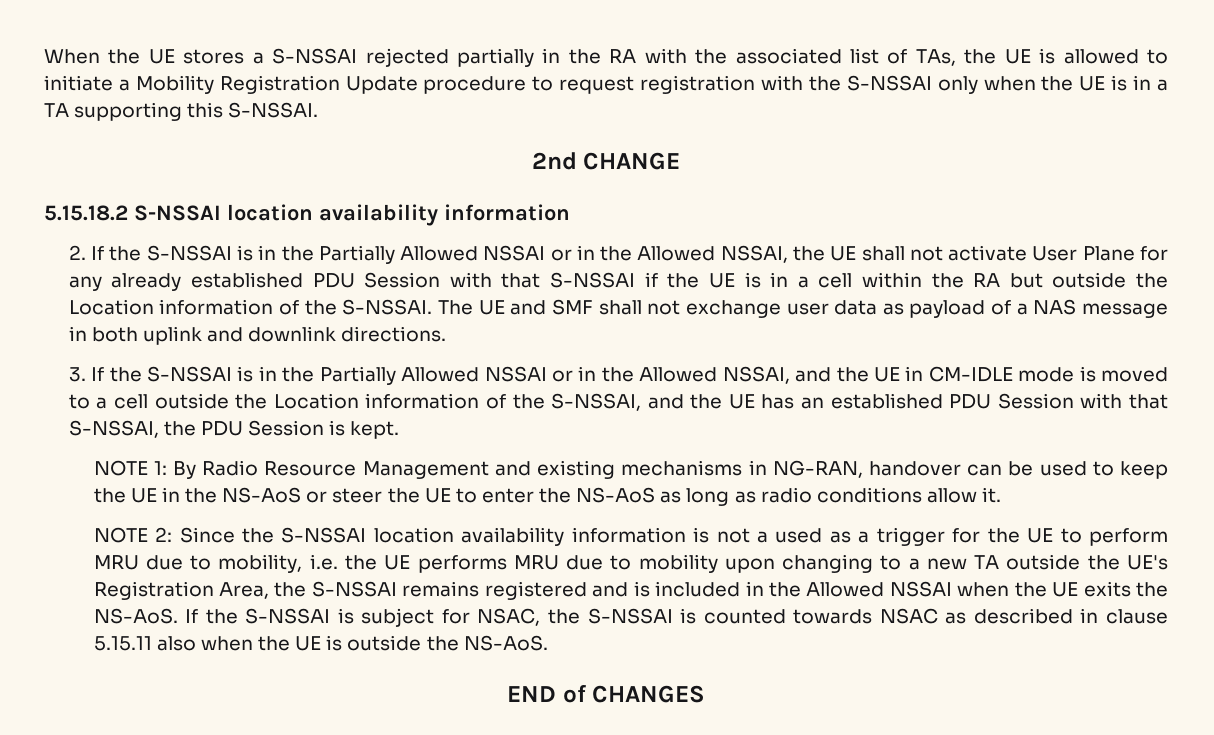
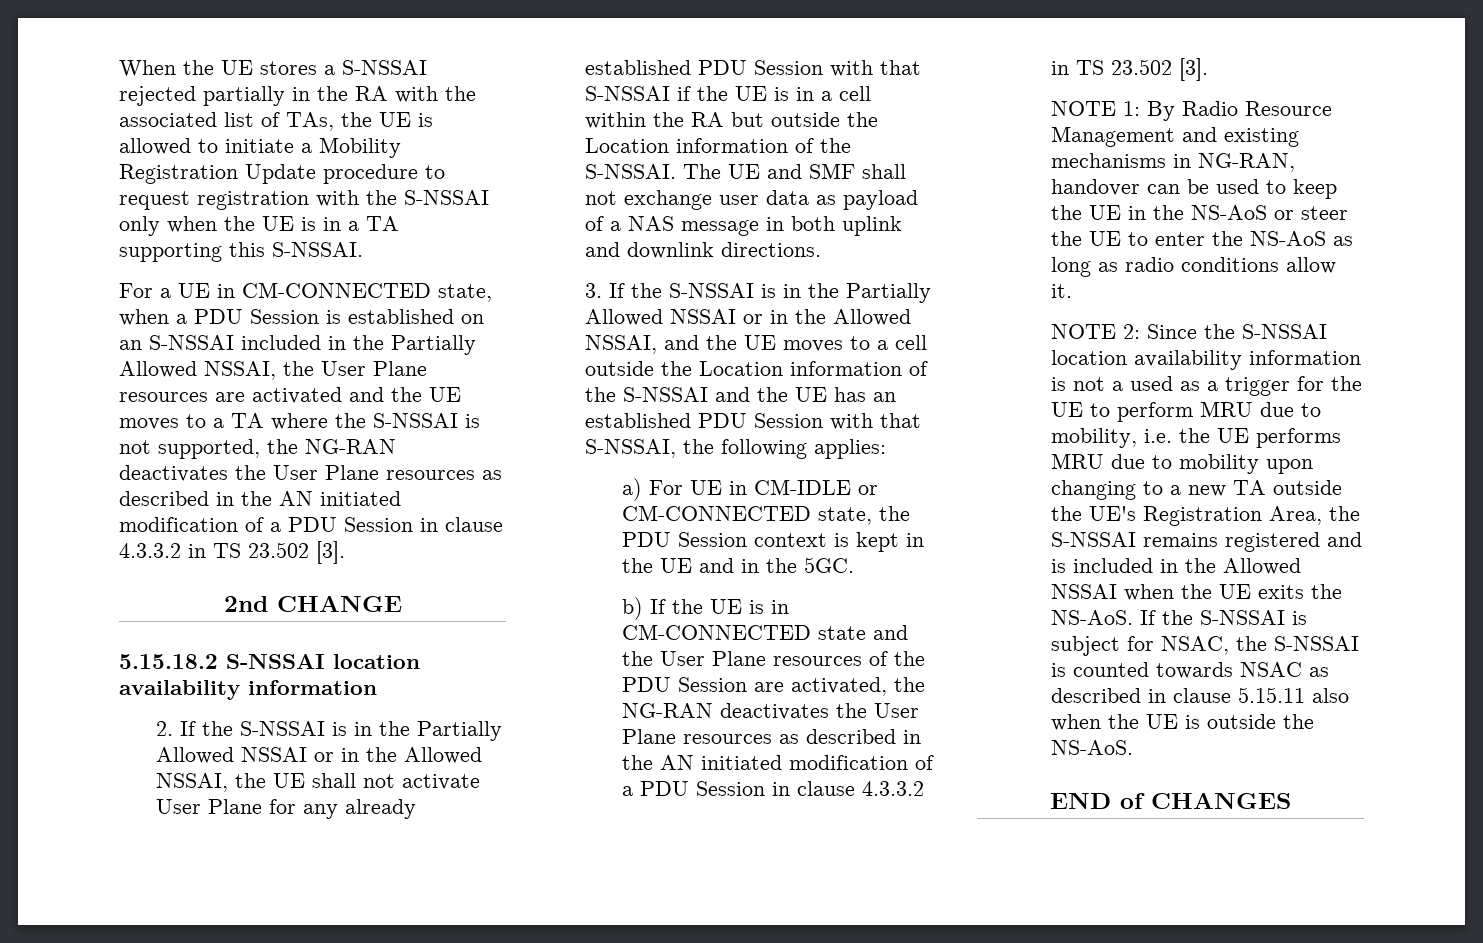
(319, 110) none -> [119,282,492,302] [119,309,484,326] [119,335,476,355] [119,361,427,380] [119,387,461,404] [119,413,480,430] [119,439,396,459] [119,465,502,482] [119,491,401,506] [119,517,503,532] [119,541,345,564] // For a UE in CM-CONNECTED state, when a PDU Session is established on an S-NSSAI included in the Partially Allowed NSSAI, the User Plane resources are activated and the UE moves to a TA where the S-NSSAI is not supported, the NG-RAN deactivates the User Plane resources as described in the AN initiated modification of a PDU Session in clause 4.3.3.2 in TS 23.502 [3].
[905,366,1168,382] in CM-IDLE mode is moved -> [783,340,844,352] moves
[551,393,642,411] S-NSSAI, -> [623,387,709,402] S-NSSAI
[201,420,400,439] PDU Session is kept. -> [721,439,887,459] [622,478,879,501] [622,505,911,525] [622,532,925,552] [622,557,855,573] [622,597,790,620] [622,624,909,640] [622,651,926,666] [622,677,926,696] [622,703,920,720] [622,729,922,744] [622,755,935,770] [622,781,925,796] [1051,58,1209,81] following applies: // a) For UE in CM-IDLE or CM-CONNECTED state, the PDU Session context is kept in the UE and in the 5GC. // b) If the UE is in CM-CONNECTED state and the User Plane resources of the PDU Session are activated, the NG-RAN deactivates the User Plane resources as described in the AN initiated modification of a PDU Session in clause 4.3.3.2 in TS 23.502 [3].

